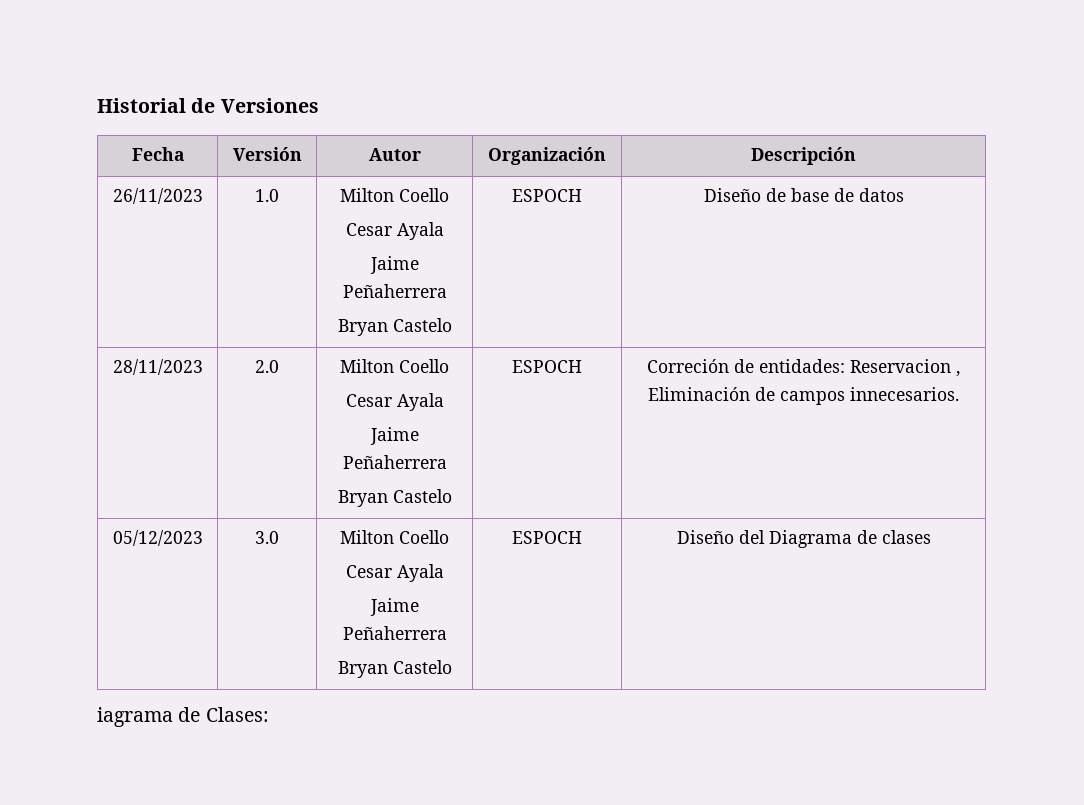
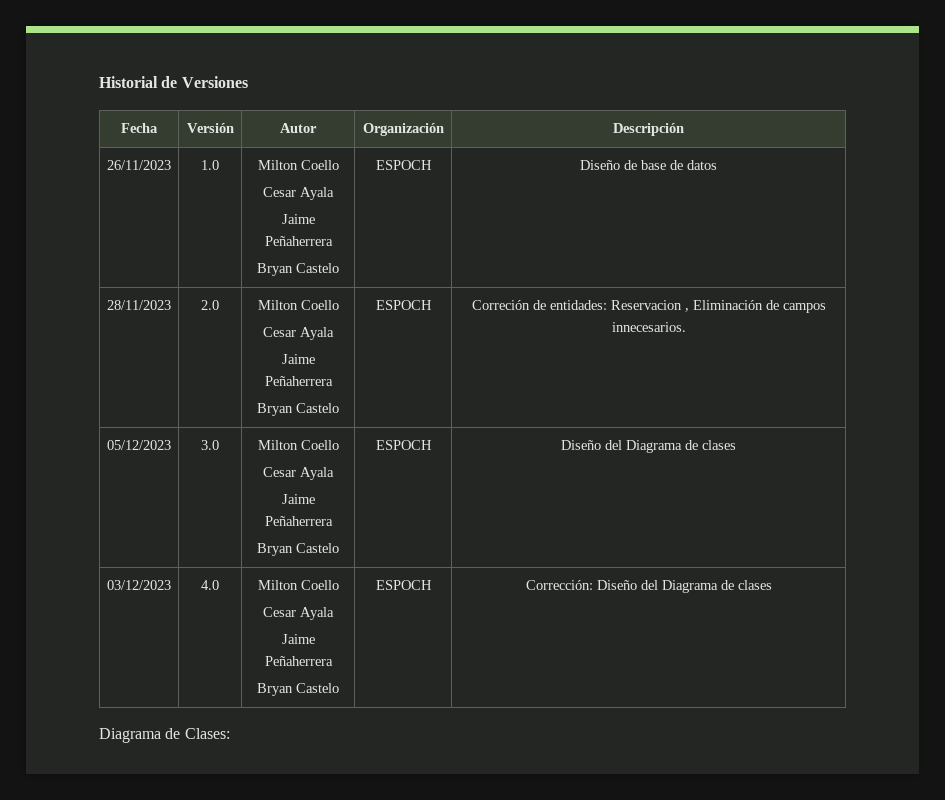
[97,707,173,727] // iagrama -> [107,580,171,590] [201,580,219,590] [257,580,339,590] [263,607,334,620] [281,634,315,644] [264,656,333,666] [257,683,339,696] [375,580,432,590] [525,580,772,593] [99,728,161,743] // 03/12/2023 | 4.0 | Milton Coello // Cesar Ayala // Jaime Peñaherrera // Bryan Castelo | ESPOCH | Corrección: Diseño del Diagrama de clases // Diagrama

